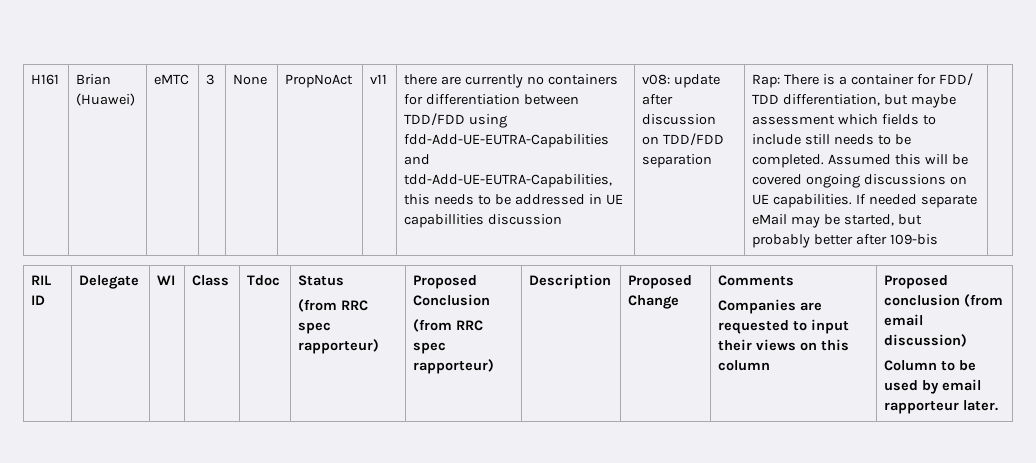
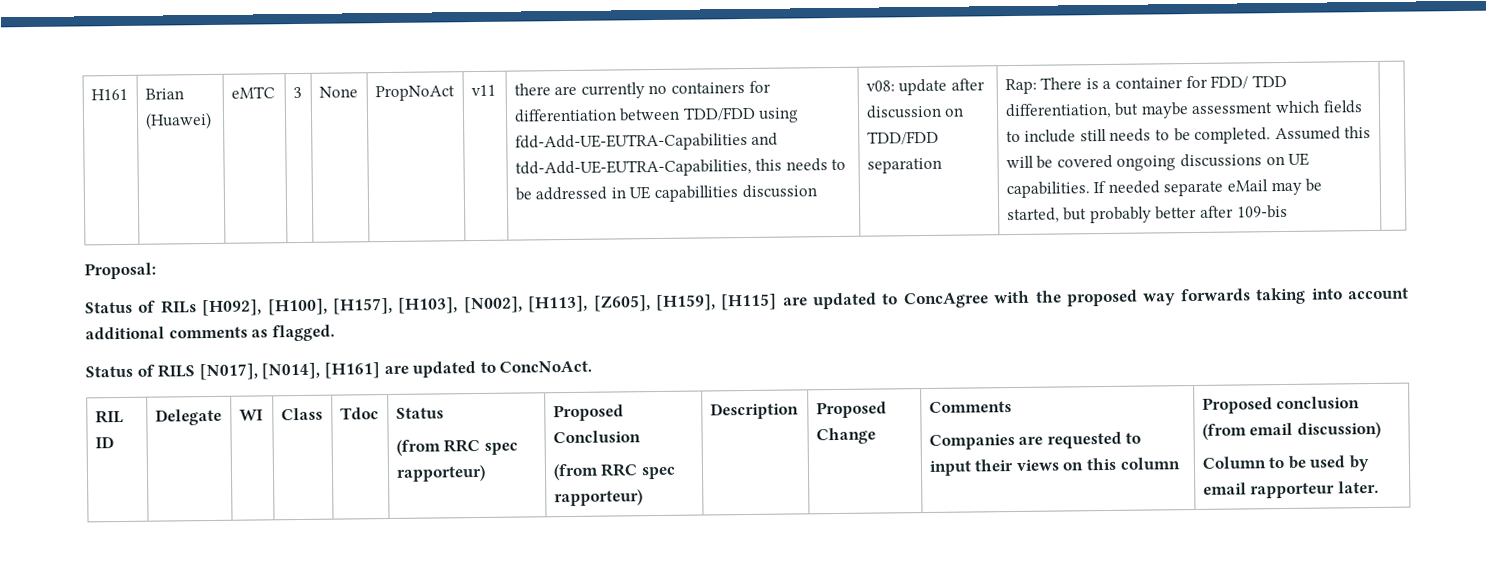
(939, 239) none -> [84,262,156,280] [85,287,1409,317] [85,324,335,342] [85,360,593,381] // Proposal: // Status of RILs [H092], [H100], [H157], [H103], [N002], [H113], [Z605], [H159], [H115] are updated to ConcAgree with the proposed way forwards taking into account additional comments as flagged. // Status of RILS [N017], [N014], [H161] are updated to ConcNoAct.

